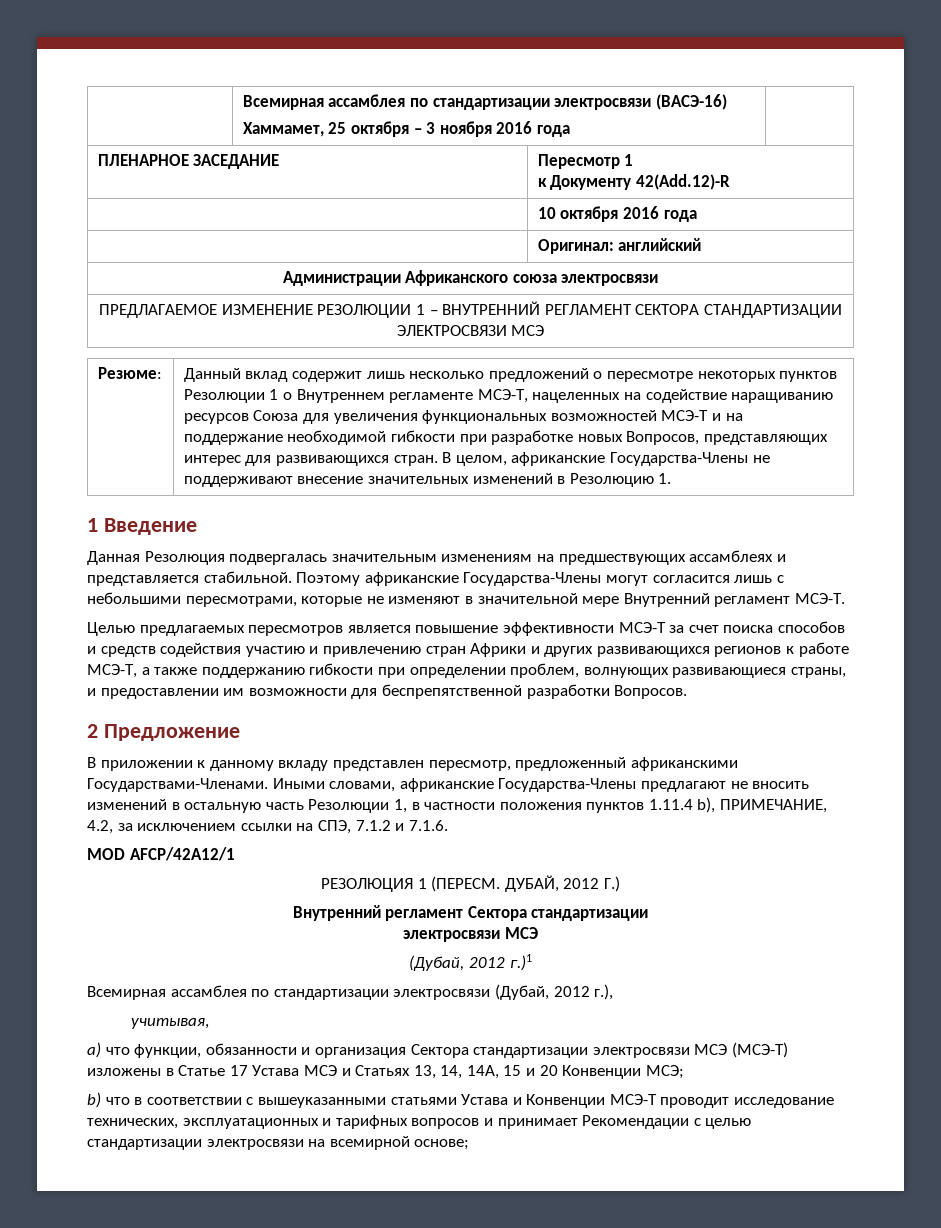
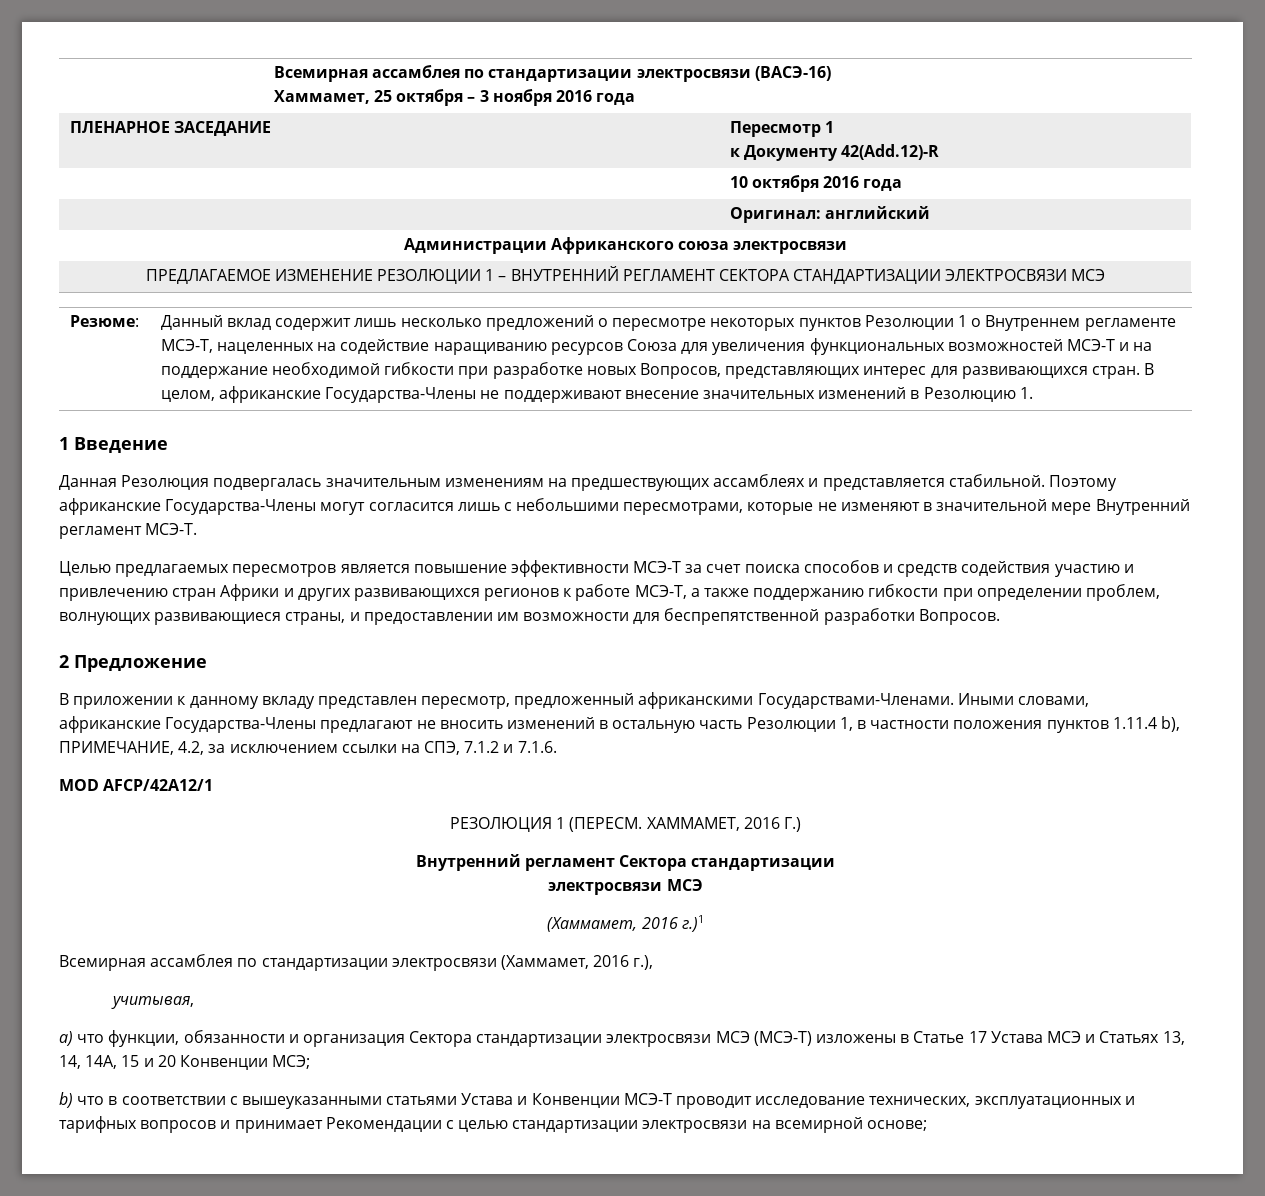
[504,875,600,892] ДУБАЙ, 2012 -> [646,817,780,831] ХАММАМЕТ, 2016
[409,955,505,971] (Дубай, 2012 -> [547,917,678,932] (Хаммамет, 2016
[494,984,590,1000] (Дубай, 2012 -> [500,955,630,970] (Хаммамет, 2016

